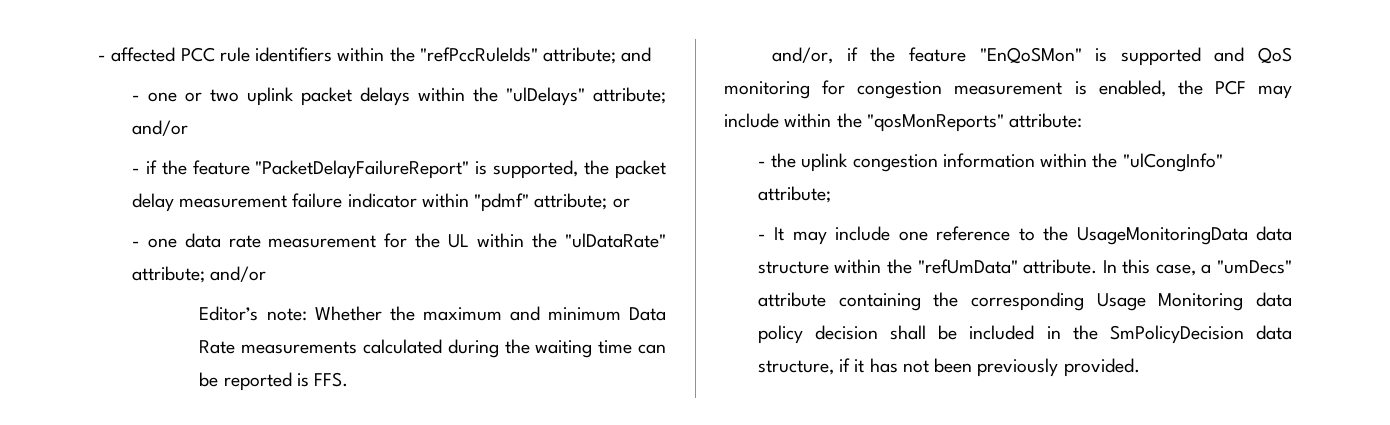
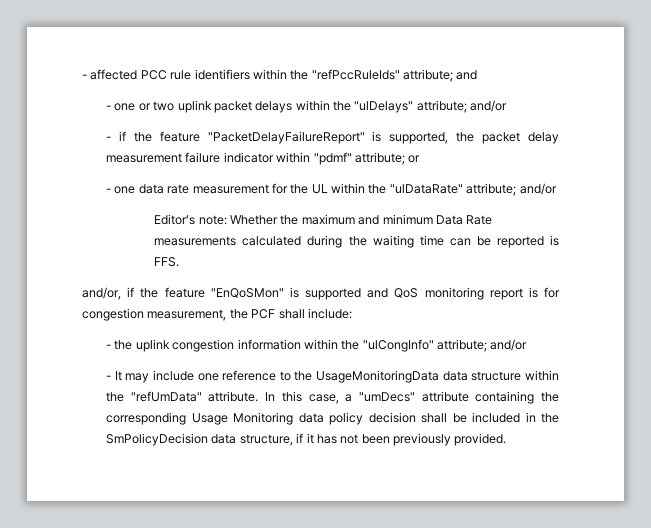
[822,80,1292,99] [724,113,1083,132] for congestion measurement is enabled, the PCF may include within the "qosMonReports" attribute: -> [489,287,561,300] [82,308,352,321] report is for congestion measurement, the PCF shall include:
(831, 194) none -> [490,339,528,351] and/or

